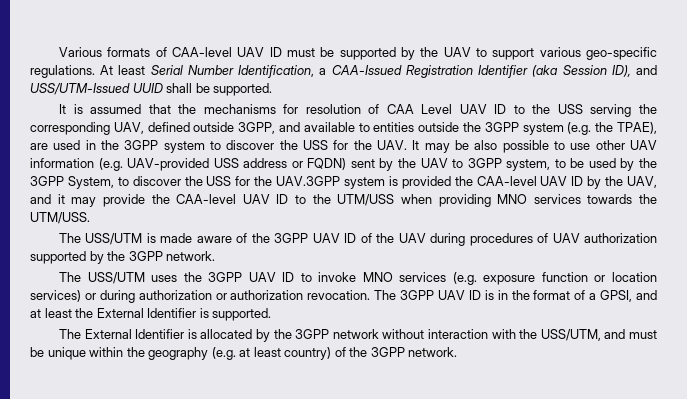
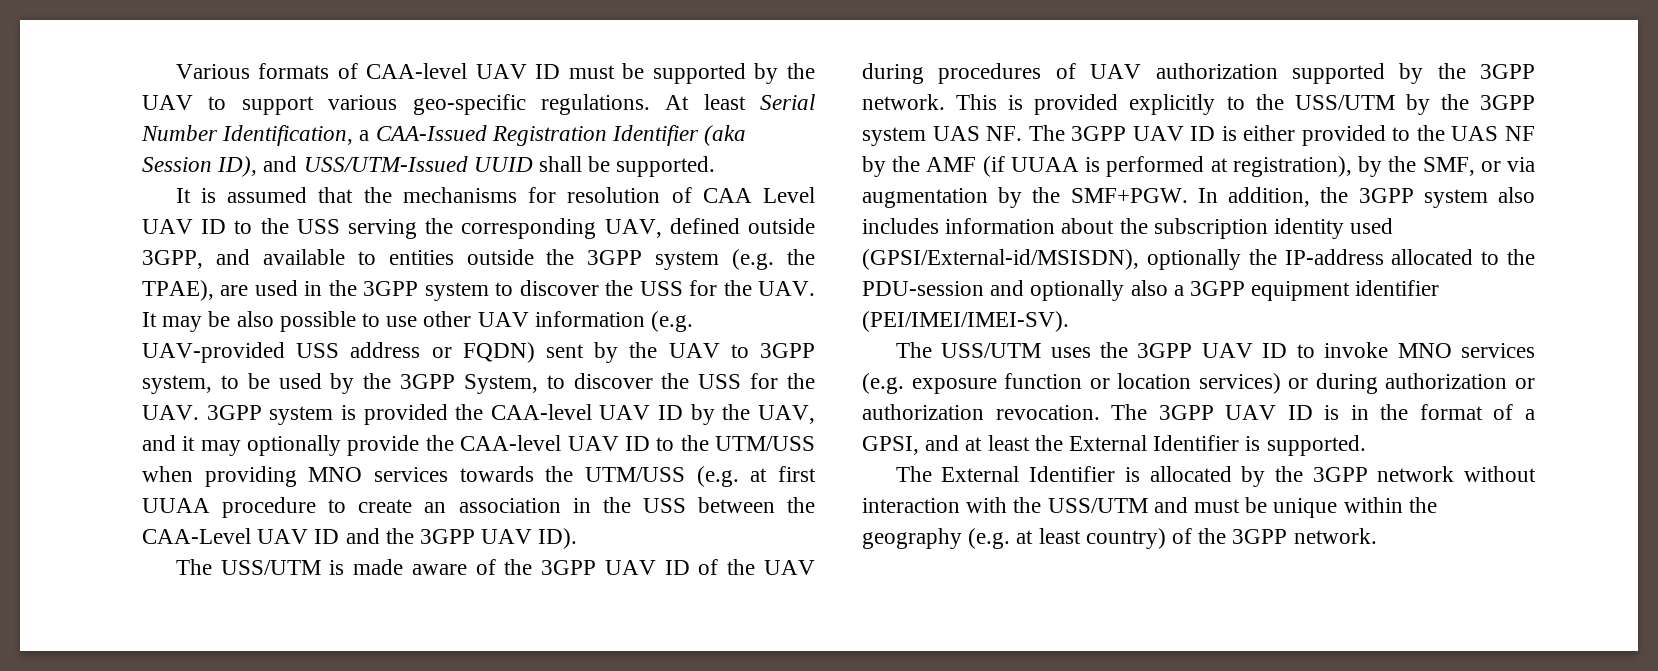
[276,176,341,186] UAV.3GPP -> [142,405,262,420] UAV. 3GPP
(97, 202) none -> [247,435,342,456] optionally
[30,212,90,224] UTM/USS. -> [585,466,816,487] [142,497,816,518] [142,528,578,549] UTM/USS (e.g. at first UUAA procedure to create an association in the USS between the CAA-Level UAV ID and the 3GPP UAV ID).
(216, 256) none -> [956,94,1535,115] [862,125,1535,146] [862,156,1536,177] [862,187,1535,208] [862,218,1394,239] [862,249,1535,270] [862,280,1440,301] [862,311,1069,332] This is provided explicitly to the USS/UTM by the 3GPP system UAS NF. The 3GPP UAV ID is either provided to the UAS NF by the AMF (if UUAA is performed at registration), by the SMF, or via augmentation by the SMF+PGW. In addition, the 3GPP system also includes information about the subscription identity used (GPSI/External-id/MSISDN), optionally the IP-address allocated to the PDU-session and optionally also a 3GPP equipment identifier (PEI/IMEI/IMEI-SV).
[540,329,601,341] USS/UTM, -> [1047,498,1148,513] USS/UTM

